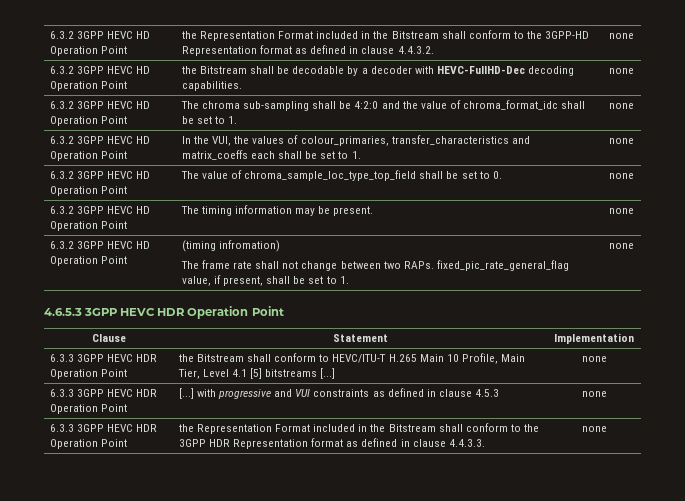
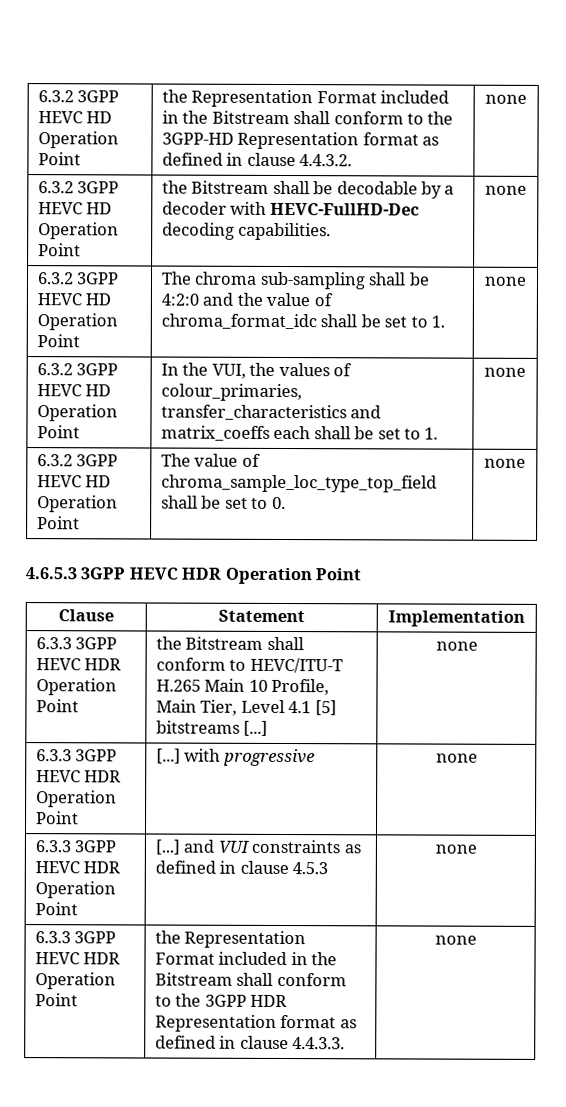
[49,206,151,214] [49,221,127,231] [180,205,374,216] [609,208,634,214] [49,241,151,249] [49,256,127,266] [181,240,280,252] [180,260,569,271] [181,275,349,286] [609,243,634,249] // 6.3.2 3GPP HEVC HD Operation Point | The timing information may be present. | none // 6.3.2 3GPP HEVC HD Operation Point | (timing infromation) // The frame rate shall not change between two RAPs. fixed_pic_rate_general_flag value, if present, shall be set to 1. | none -> (526, 463) none
(272, 394) none -> [435,753,478,763] [34,840,117,853] [34,861,121,874] [34,881,116,899] [34,902,78,916] [154,839,180,855] | none // 6.3.3 3GPP HEVC HDR Operation Point | [...]

